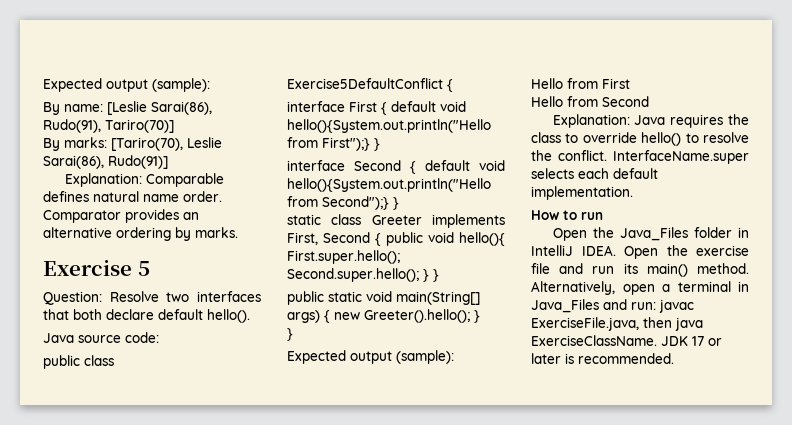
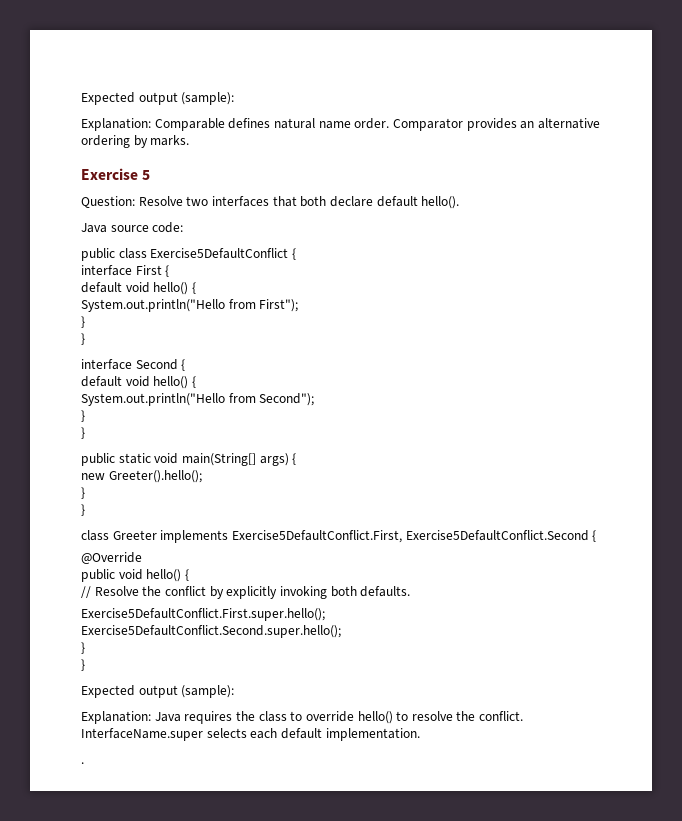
[43,78,210,92] [43,101,212,115] [43,119,174,133] [43,137,222,151] [43,155,168,169] Expected output (sample): // By name: [Leslie Sarai(86), Rudo(91), Tariro(70)] // By marks: [Tariro(70), Leslie Sarai(86), Rudo(91)] -> [81,92,235,105] Expected output (sample):
[391,101,466,112] [287,119,491,133] [287,137,370,151] default void hello(){System.out.println("Hello from First");} -> [81,282,196,295] [81,299,299,312] [81,316,85,328] // default void hello() { // System.out.println("Hello from First"); // } //
[425,160,505,171] [287,178,491,192] [287,196,399,210] [287,214,505,228] [287,232,505,246] [287,250,400,264] [287,268,429,282] default void hello(){System.out.println("Hello from Second");} } // static class Greeter implements First, Second { public void hello(){ First.super.hello(); Second.super.hello(); } -> [81,376,196,389] [81,393,315,406] [81,410,85,422] // default void hello() { // System.out.println("Hello from Second"); // } //
(330, 316) none -> (297, 459) //
(470, 316) none -> [81,487,85,499] [81,504,85,516] [81,530,597,543] [81,552,142,564] [81,569,189,582] [81,586,411,599] [81,608,325,621] [81,625,341,638] // } // } // class Greeter implements Exercise5DefaultConflict.First, Exercise5DefaultConflict.Second { // @Override // public void hello() { // // Resolve the conflict by explicitly invoking both defaults. // Exercise5DefaultConflict.First.super.hello(); // Exercise5DefaultConflict.Second.super.hello(); //
[531,78,630,89] [531,96,649,107] // Hello from First // Hello from Second -> (235, 691) none
[531,210,603,220] [552,227,749,241] [531,245,749,259] [531,263,749,277] [531,281,749,295] [531,299,694,313] [531,317,703,331] [531,335,722,346] [531,353,674,364] How to run // Open the Java_Files folder in IntelliJ IDEA. Open the exercise file and run its main() method. Alternatively, open a terminal in Java_Files and run: javac ExerciseFile.java, then java ExerciseClassName. JDK 17 or later is recommended. -> [81,762,84,764] .

